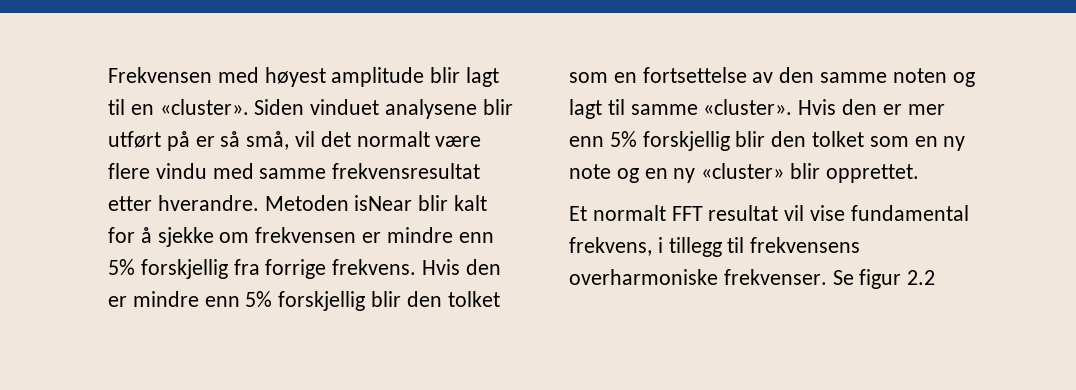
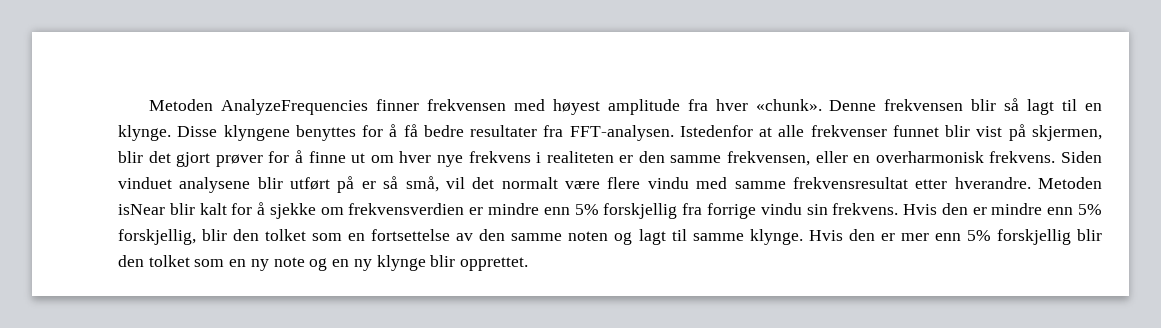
[108,67,500,87] [108,99,249,115] Frekvensen med høyest amplitude blir lagt til en «cluster». -> [149,98,1103,115] [118,124,1103,141] [118,150,1056,167] Metoden AnalyzeFrequencies finner frekvensen med høyest amplitude fra hver «chunk». Denne frekvensen blir så lagt til en klynge. Disse klyngene benyttes for å få bedre resultater fra FFT-analysen. Istedenfor at alle frekvenser funnet blir vist på skjermen, blir det gjort prøver for å finne ut om hver nye frekvens i realiteten er den samme frekvensen, eller en overharmonisk frekvens.
[255,227,357,243] frekvensen -> [348,203,465,215] frekvensverdien
(327, 269) none -> [760,203,828,215] vindu sin
[278,291,366,311] forskjellig -> [118,229,196,245] forskjellig,
[703,99,793,115] «cluster». -> [749,229,803,245] klynge.
[701,163,785,179] «cluster» -> [376,255,426,271] klynge
[569,205,969,221] [569,237,861,257] [569,269,936,289] // Et normalt FFT resultat vil vise fundamental frekvens, i tillegg til frekvensens overharmoniske frekvenser. Se figur 2.2 -> (528, 264) none

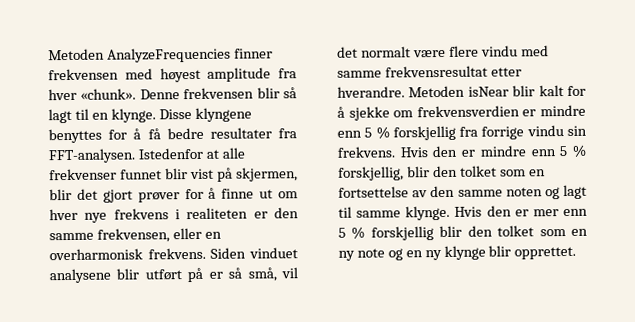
[574,204,599,215] 5% -> [364,126,390,139] 5 %
[1077,204,1102,215] 5% -> [559,144,586,157] 5 %
[966,230,991,241] 5% -> [338,226,366,239] 5 %

